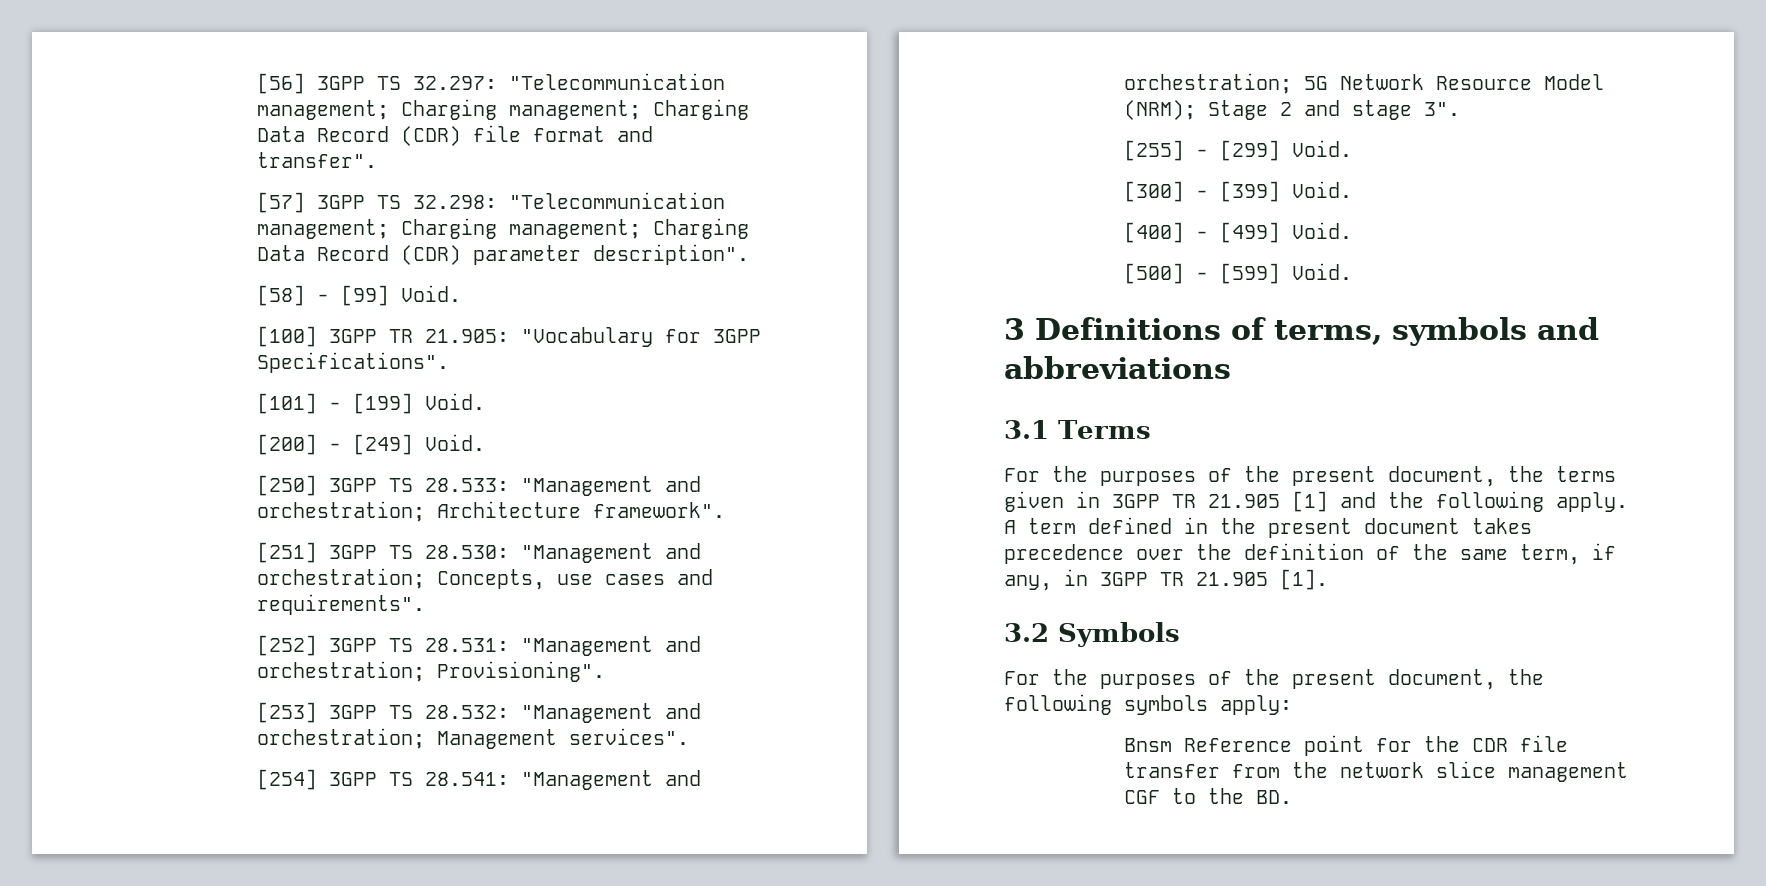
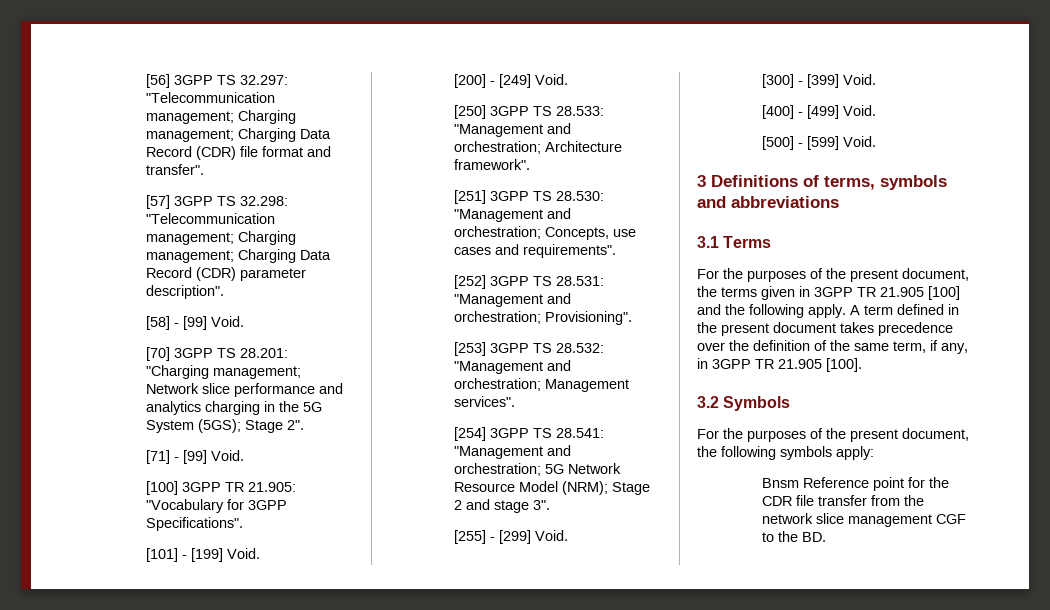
(461, 293) none -> [146,347,289,361] [146,365,302,379] [146,383,344,397] [146,401,323,415] [146,419,305,433] [146,450,245,464] // [70] 3GPP TS 28.201: "Charging management; Network slice performance and analytics charging in the 5G System (5GS); Stage 2". // [71] - [99] Void.
[1292,491,1328,512] [1] -> [928,286,960,300] [100]
[1280,569,1328,590] [1]. -> [826,358,862,372] [100].

